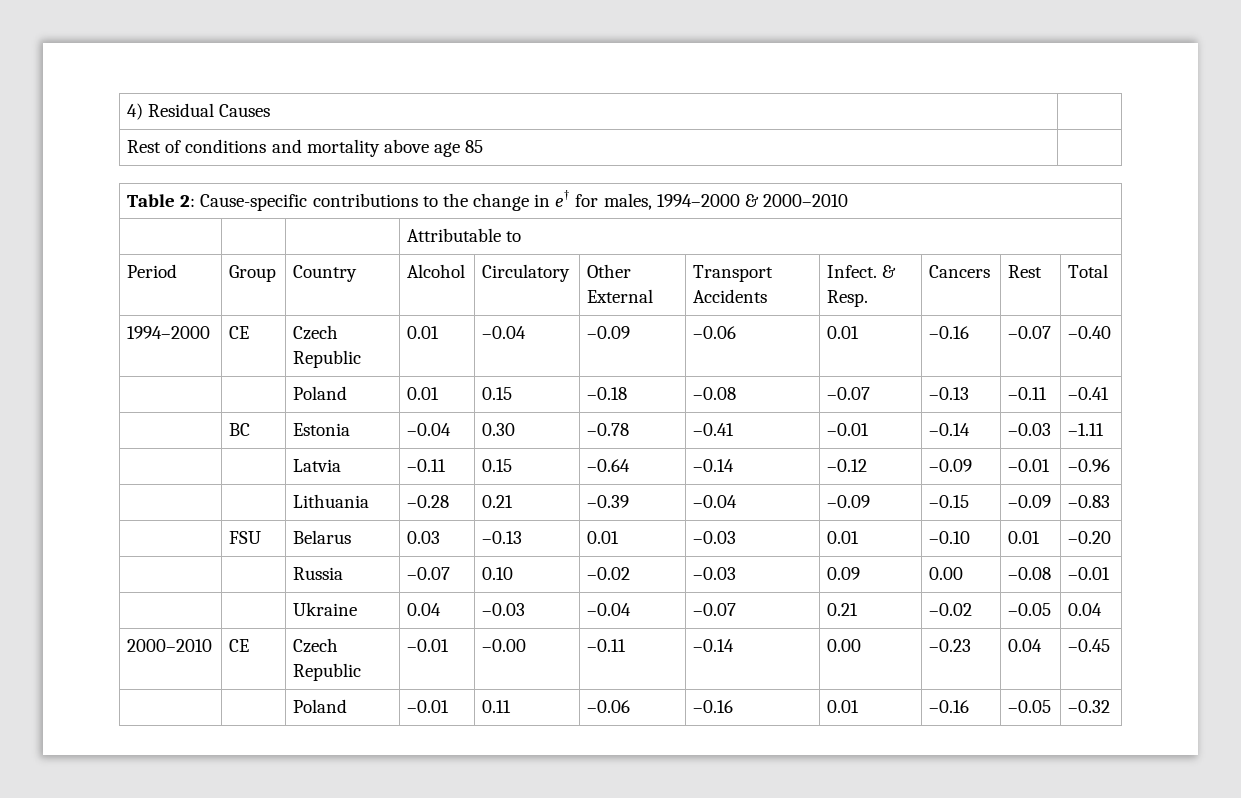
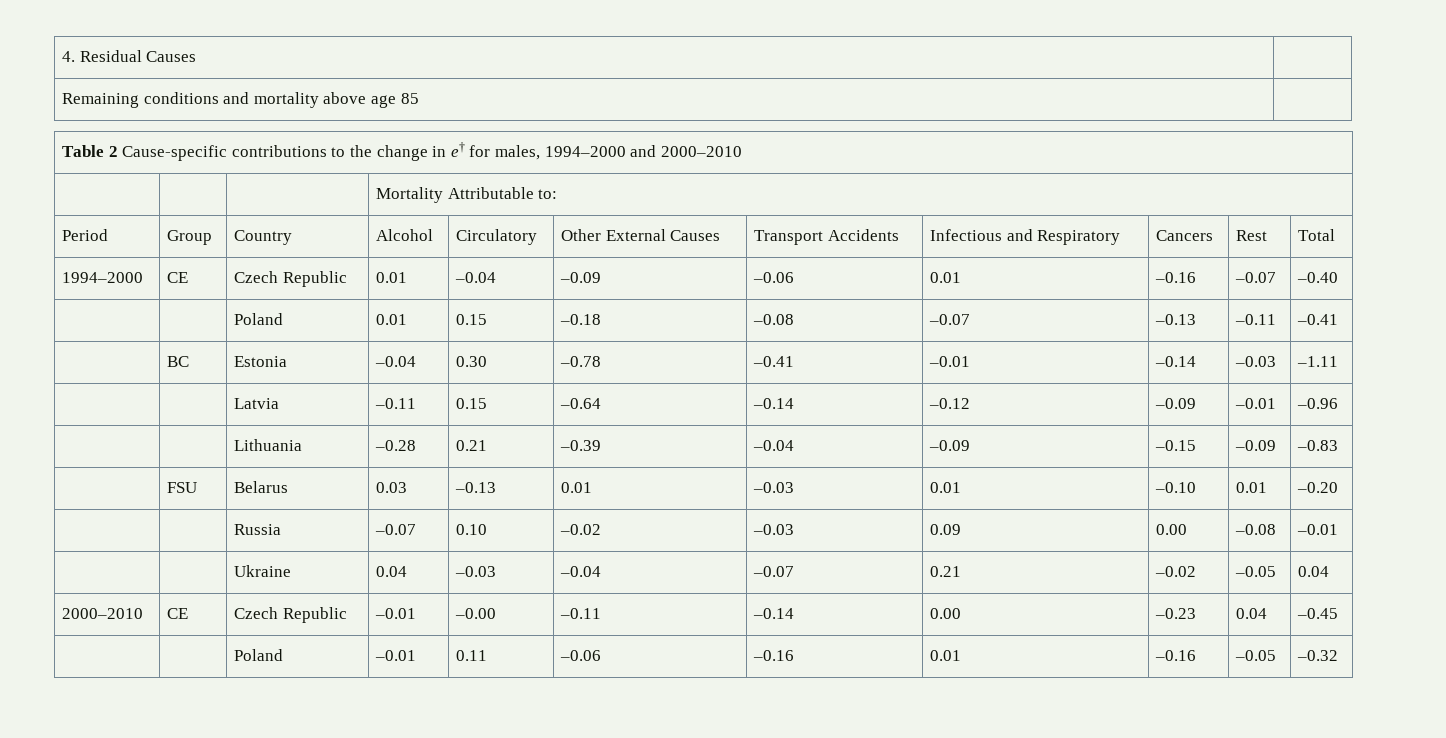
[127,103,144,120] 4) -> [62,51,76,62] 4.
[127,140,182,153] Rest of -> [62,93,140,108] Remaining
[180,195,196,207] 2: -> [108,146,118,157] 2
[744,194,759,207] & -> [630,145,657,157] and
[407,228,522,242] Attributable to -> [376,187,558,203] Mortality Attributable to:
(654, 296) none -> [670,230,721,241] Causes
[827,265,897,278] [827,290,869,307] Infect. & Resp. -> [930,229,1121,245] Infectious and Respiratory

